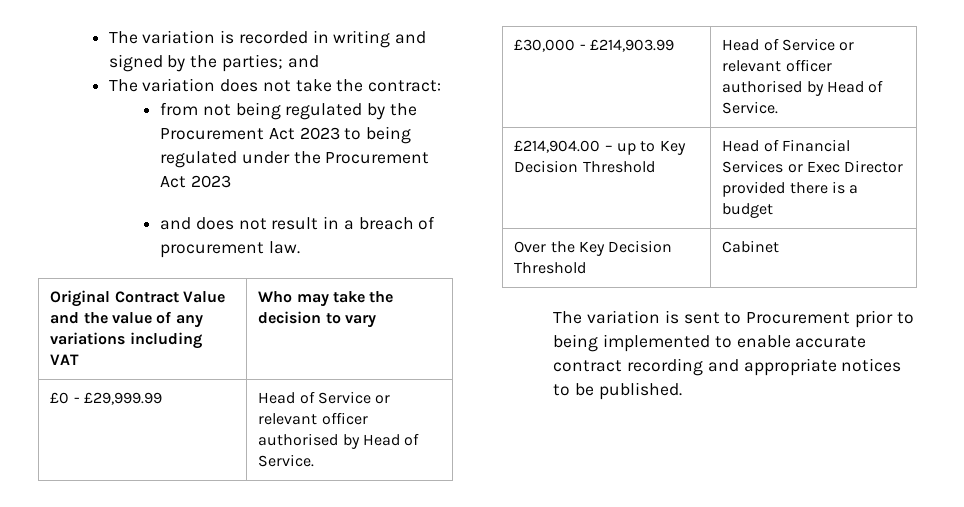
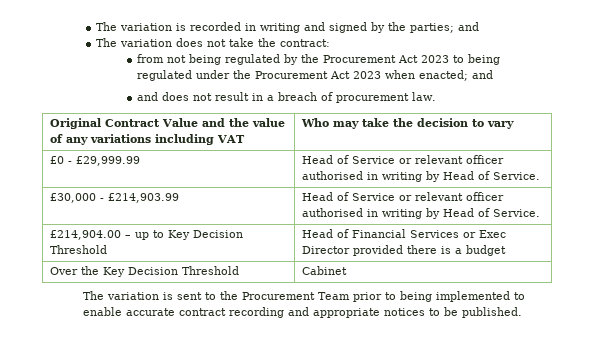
(231, 181) none -> [385,70,494,81] when enacted; and
(339, 439) none -> [366,172,422,182] in writing
(803, 86) none -> [366,209,422,219] in writing
[746,312,851,324] Procurement -> [220,291,351,300] the Procurement Team

